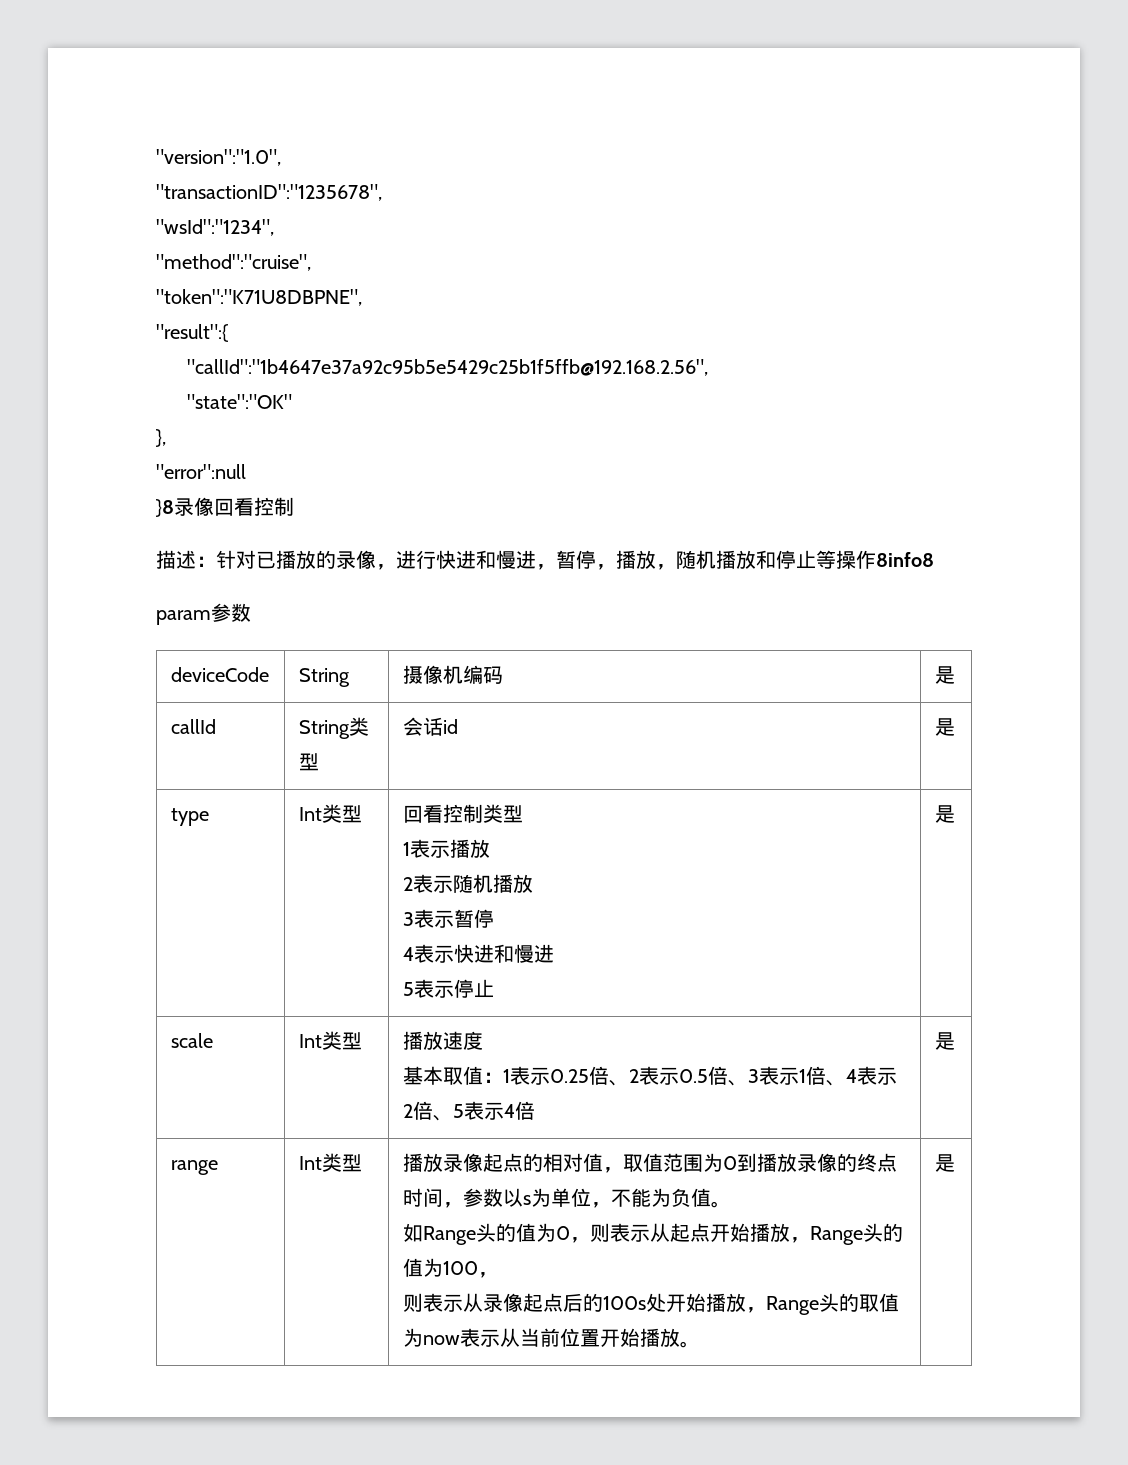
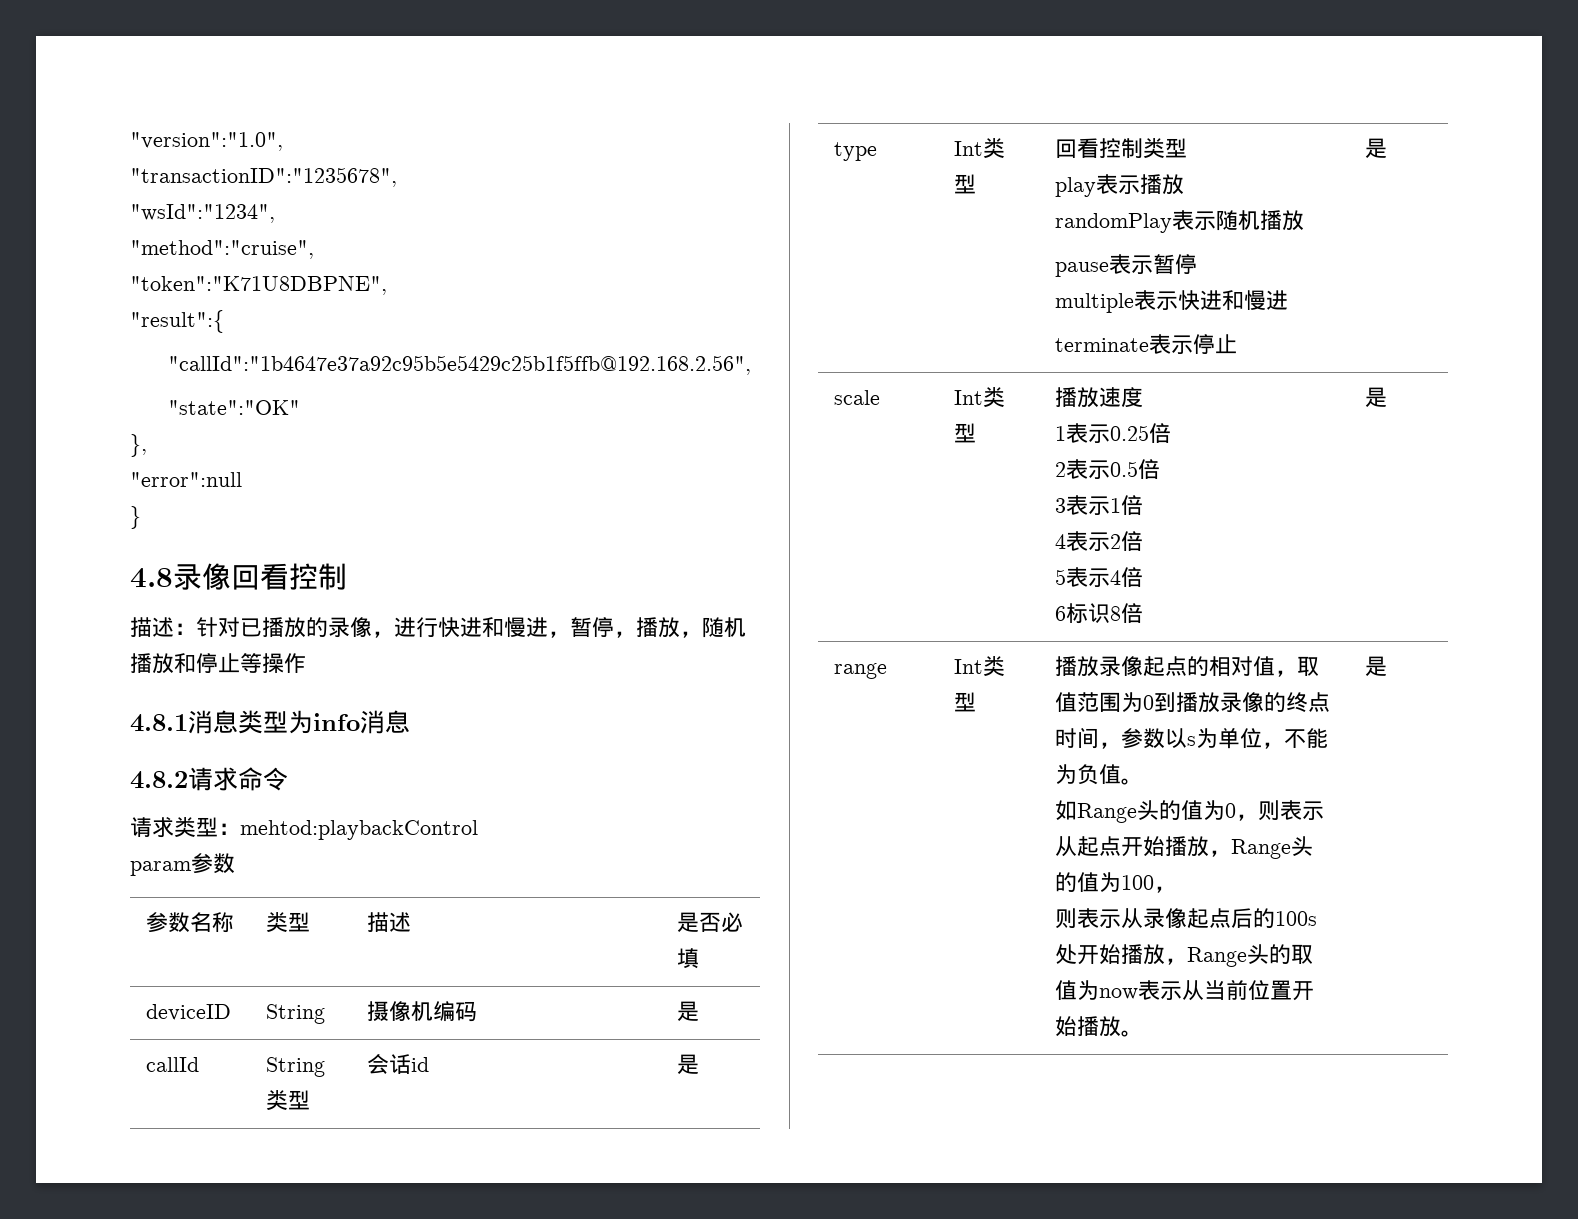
[156,499,174,517] }8 -> [130,506,141,529] [130,568,173,588] } // 4.8
[876,552,934,567] [156,603,251,625] [170,667,269,682] 8info8 // param参数 // deviceCode -> [130,710,410,734] [130,767,288,791] [130,817,478,840] [130,853,235,876] [146,912,235,933] [266,912,311,932] [367,912,412,932] [677,912,744,932] [677,948,700,969] [146,1004,232,1021] // 4.8.1消息类型为info消息 // 4.8.2请求命令 // 请求类型：mehtod:playbackControl // param参数 // 参数名称 | 类型 | 描述 | 是否必填 // deviceID
[402,842,410,856] 1 -> [1055,177,1097,197] play
[402,877,413,891] 2 -> [1055,213,1173,233] randomPlay
[402,912,414,926] 3 -> [1055,262,1110,277] pause
[402,947,414,961] 4 -> [1055,293,1135,313] multiple
[402,982,414,996] 5 -> [1055,338,1150,352] terminate
[402,1066,503,1085] 基本取值： -> (1144, 397) none
[608,1080,629,1086] 、 -> (1172, 433) //
[727,1080,748,1086] 、 -> (1161, 469) //
[825,1080,846,1086] 、 -> (1144, 505) //
[432,1115,453,1121] 、 -> (1144, 541) //
(535, 1110) none -> [1055,603,1144,624] // 6标识8倍

